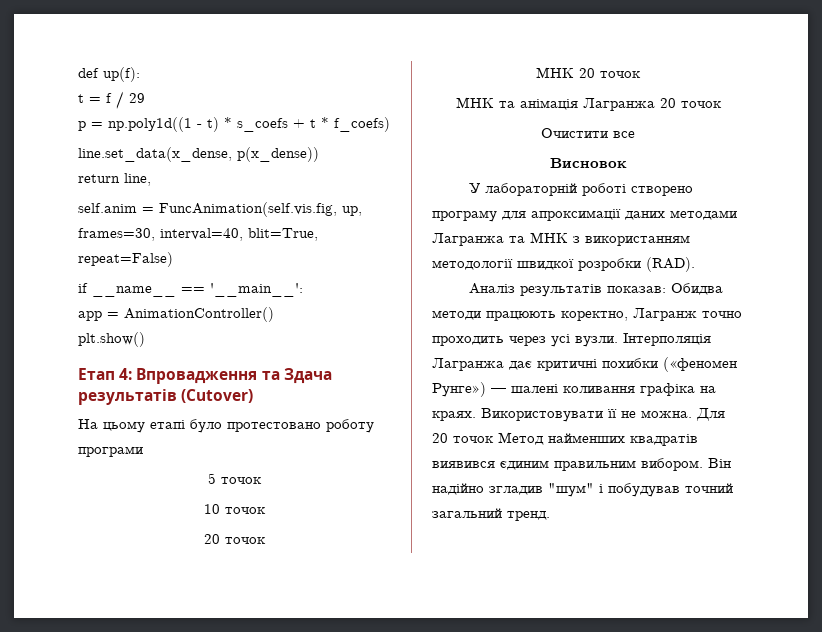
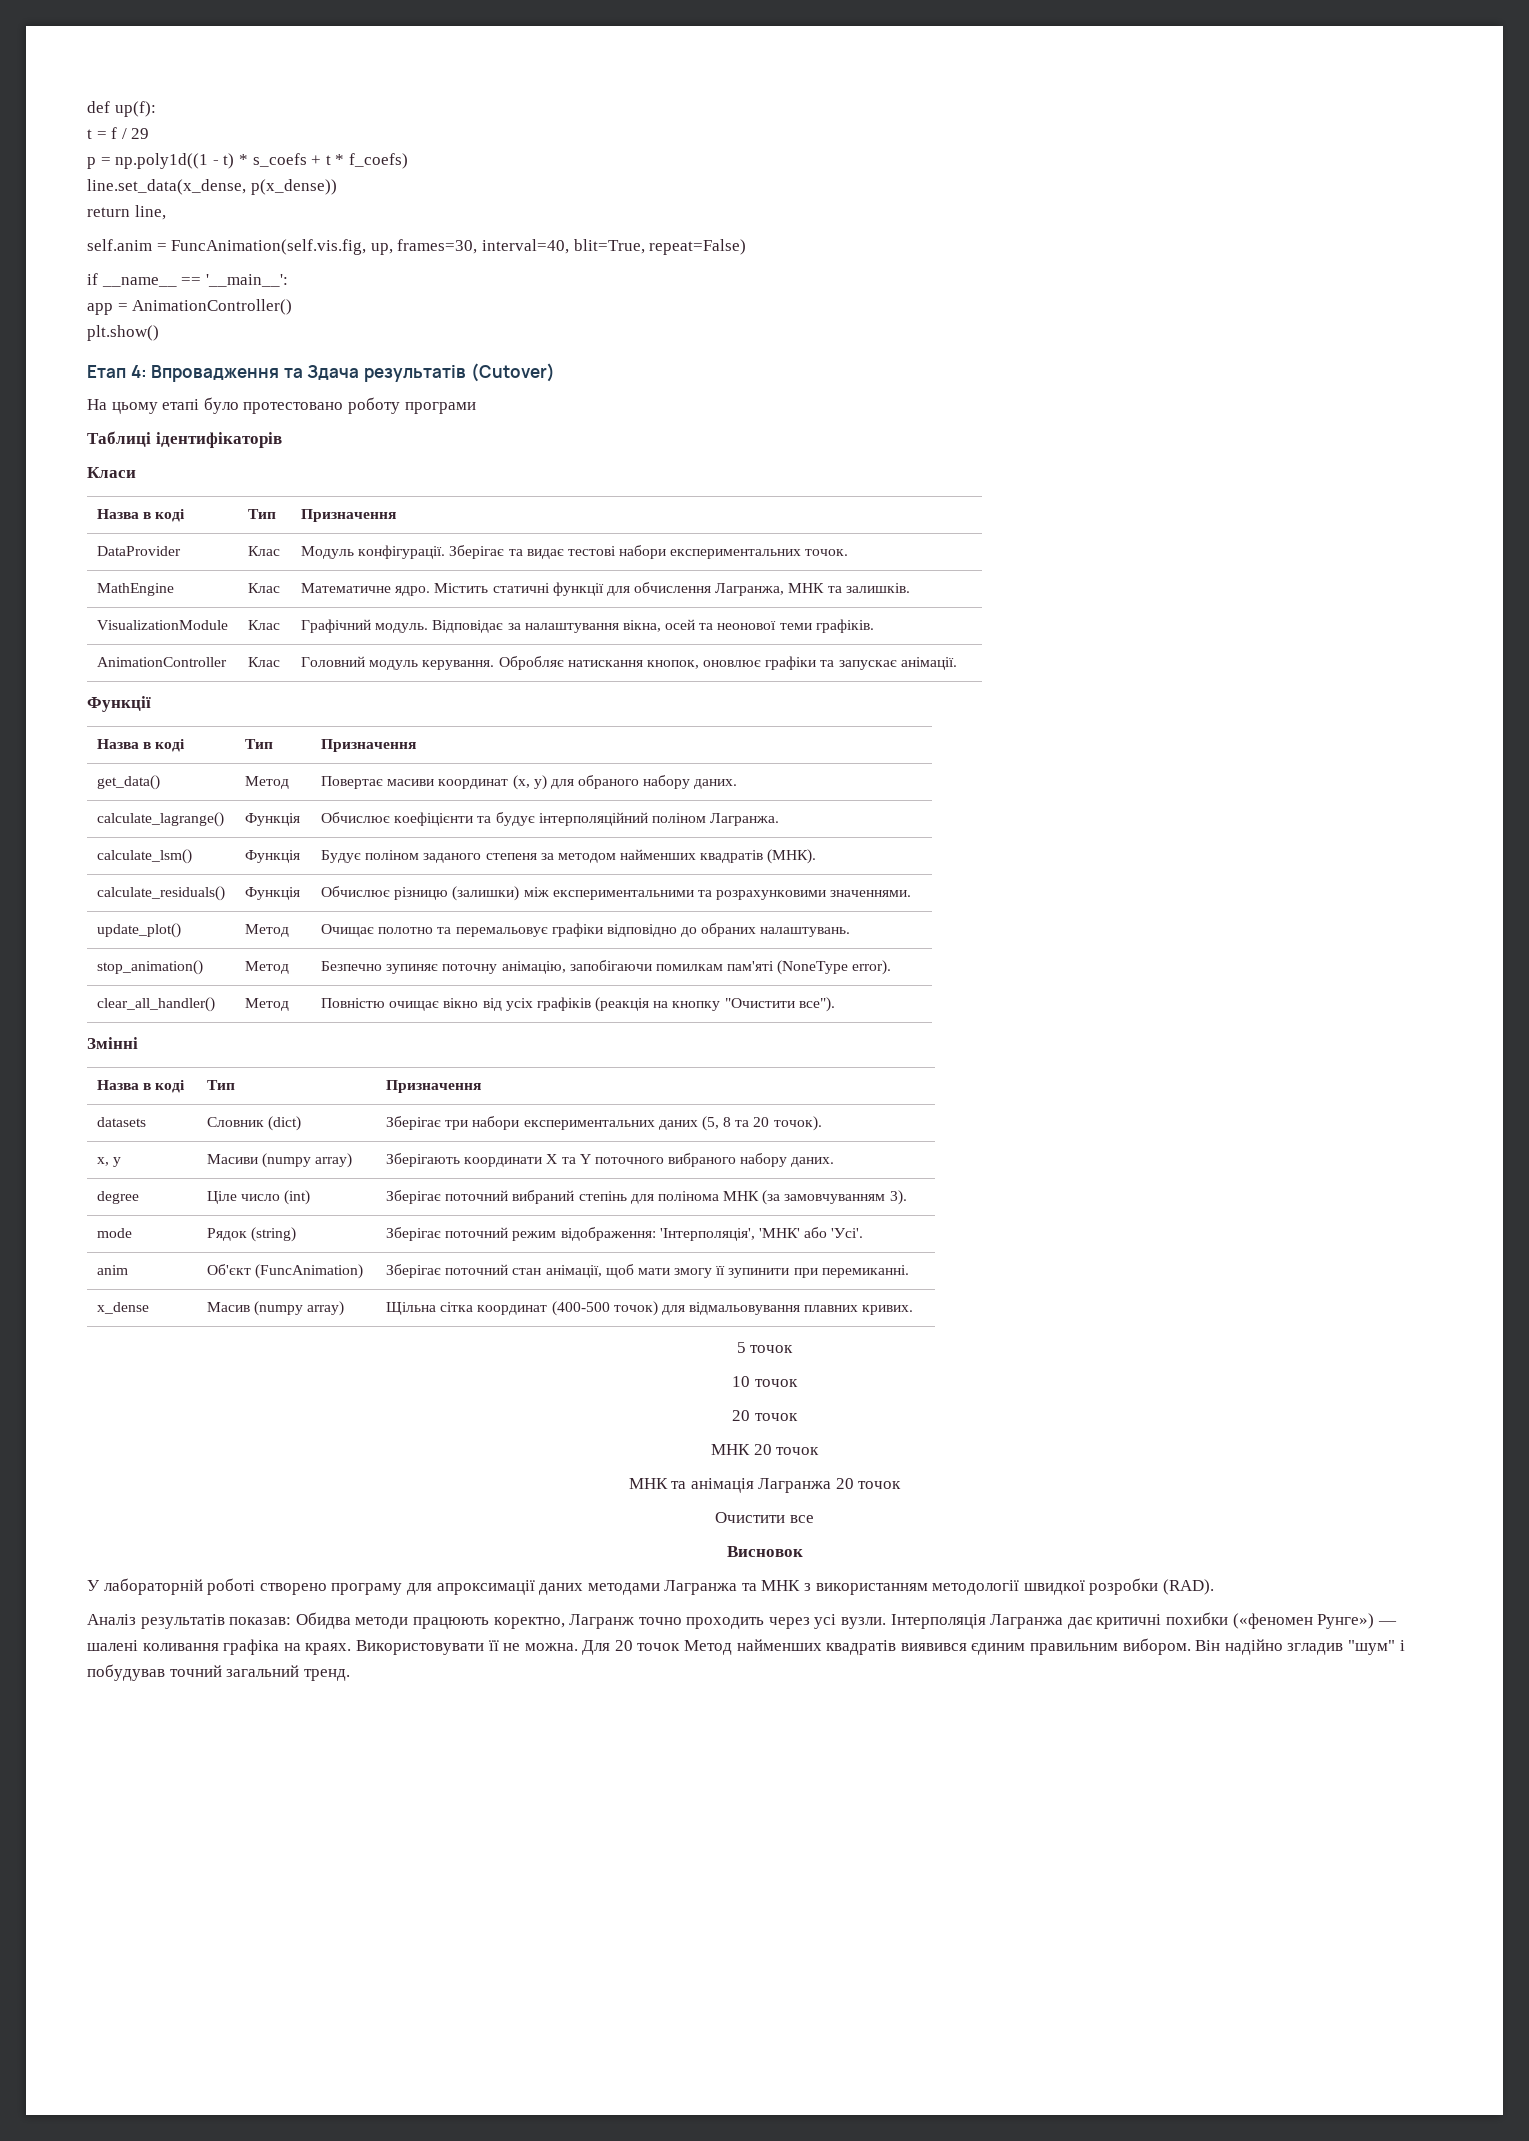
(143, 451) none -> [87,431,282,448] [87,467,136,478] [96,509,186,522] [247,509,276,519] [300,509,396,522] [96,546,181,556] [247,546,280,556] [300,545,849,559] [96,583,174,596] [247,583,280,593] [300,582,910,596] [96,620,228,630] [247,620,280,630] [300,619,874,633] [96,657,227,667] [247,657,280,667] [300,656,957,670] [87,696,151,712] [96,739,186,752] [244,739,273,749] [320,739,416,752] [96,775,160,790] [244,776,289,789] [320,775,738,790] [96,812,224,827] [244,813,300,826] [320,812,780,826] [96,849,192,864] [244,850,300,863] [320,849,817,864] [96,886,225,901] [244,887,300,900] [320,886,912,901] [96,923,181,938] [244,924,289,937] [320,923,851,937] [96,960,203,975] [244,961,289,974] [320,960,892,975] [96,997,215,1012] [244,998,289,1011] [320,997,835,1012] [87,1037,138,1049] [96,1080,186,1093] [206,1080,235,1090] [385,1080,481,1093] [96,1117,146,1127] [206,1116,302,1131] [385,1116,822,1131] [96,1157,122,1167] [206,1153,353,1168] [385,1153,835,1167] [96,1191,139,1204] [206,1190,311,1205] [385,1190,907,1205] [96,1228,132,1238] [206,1227,297,1242] [385,1227,864,1241] [96,1265,128,1275] [206,1264,364,1279] [385,1264,909,1278] [96,1302,149,1314] [206,1301,345,1316] [385,1301,914,1316] // Таблиці ідентифікаторів // Класи // Назва в коді | Тип | Призначення // DataProvider | Клас | Модуль конфігурації. Зберігає та видає тестові набори експериментальних точок. // MathEngine | Клас | Математичне ядро. Містить статичні функції для обчислення Лагранжа, МНК та залишків. // VisualizationModule | Клас | Графічний модуль. Відповідає за налаштування вікна, осей та неонової теми графіків. // AnimationController | Клас | Головний модуль керування. Обробляє натискання кнопок, оновлює графіки та запускає анімації. // Функції // Назва в коді | Тип | Призначення // get_data() | Метод | Повертає масиви координат (x, y) для обраного набору даних. // calculate_lagrange() | Функція | Обчислює коефіцієнти та будує інтерполяційний поліном Лагранжа. // calculate_lsm() | Функція | Будує поліном заданого степеня за методом найменших квадратів (МНК). // calculate_residuals() | Функція | Обчислює різницю (залишки) між експериментальними та розрахунковими значеннями. // update_plot() | Метод | Очищає полотно та перемальовує графіки відповідно до обраних налаштувань. // stop_animation() | Метод | Безпечно зупиняє поточну анімацію, запобігаючи помилкам пам'яті (NoneType error). // clear_all_handler() | Метод | Повністю очищає вікно від усіх графіків (реакція на кнопку "Очистити все"). // Змінні // Назва в коді | Тип | Призначення // datasets | Словник (dict) | Зберігає три набори експериментальних даних (5, 8 та 20 точок). // x, y | Масиви (numpy array) | Зберігають координати X та Y поточного вибраного набору даних. // degree | Ціле число (int) | Зберігає поточний вибраний степінь для полінома МНК (за замовчуванням 3). // mode | Рядок (string) | Зберігає поточний режим відображення: 'Інтерполяція', 'МНК' або 'Усі'. // anim | Об'єкт (FuncAnimation) | Зберігає поточний стан анімації, щоб мати змогу її зупинити при перемиканні. // x_dense | Масив (numpy array) | Щільна сітка координат (400-500 точок) для відмальовування плавних кривих.

